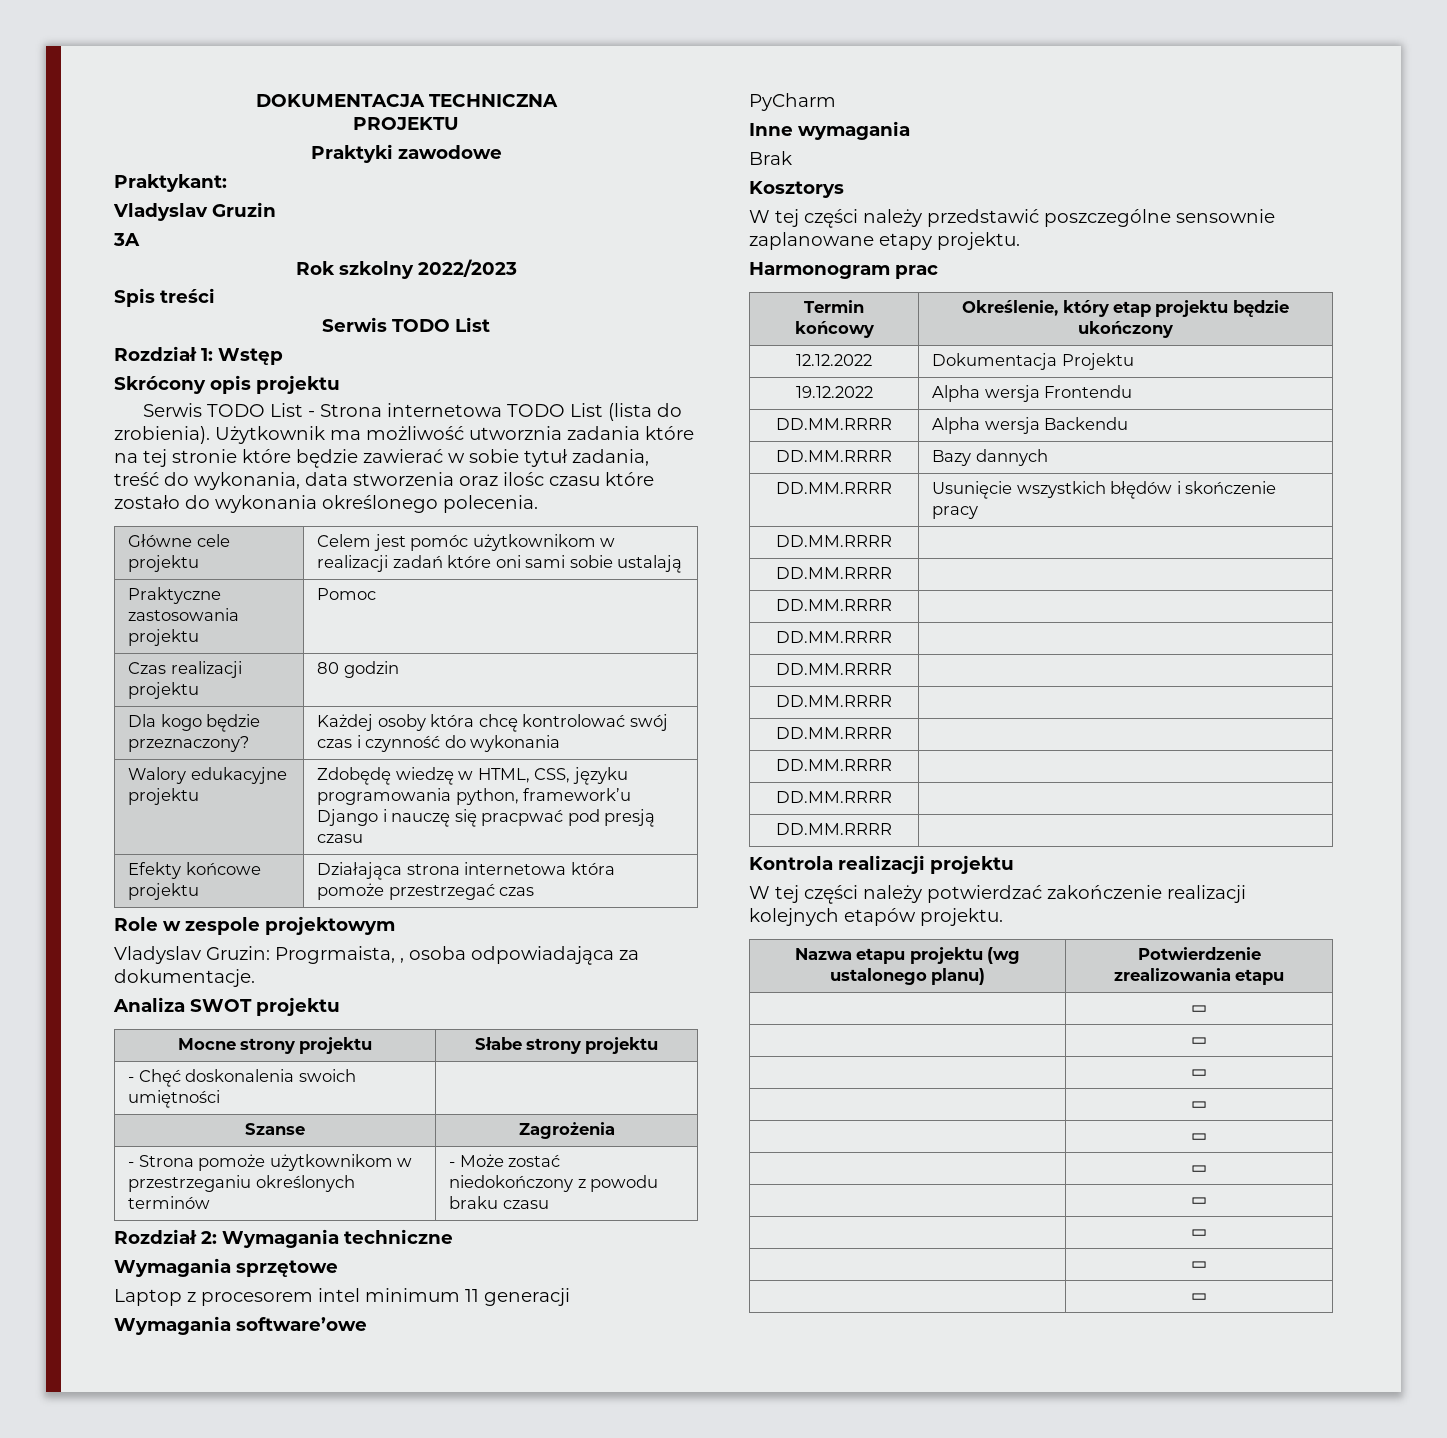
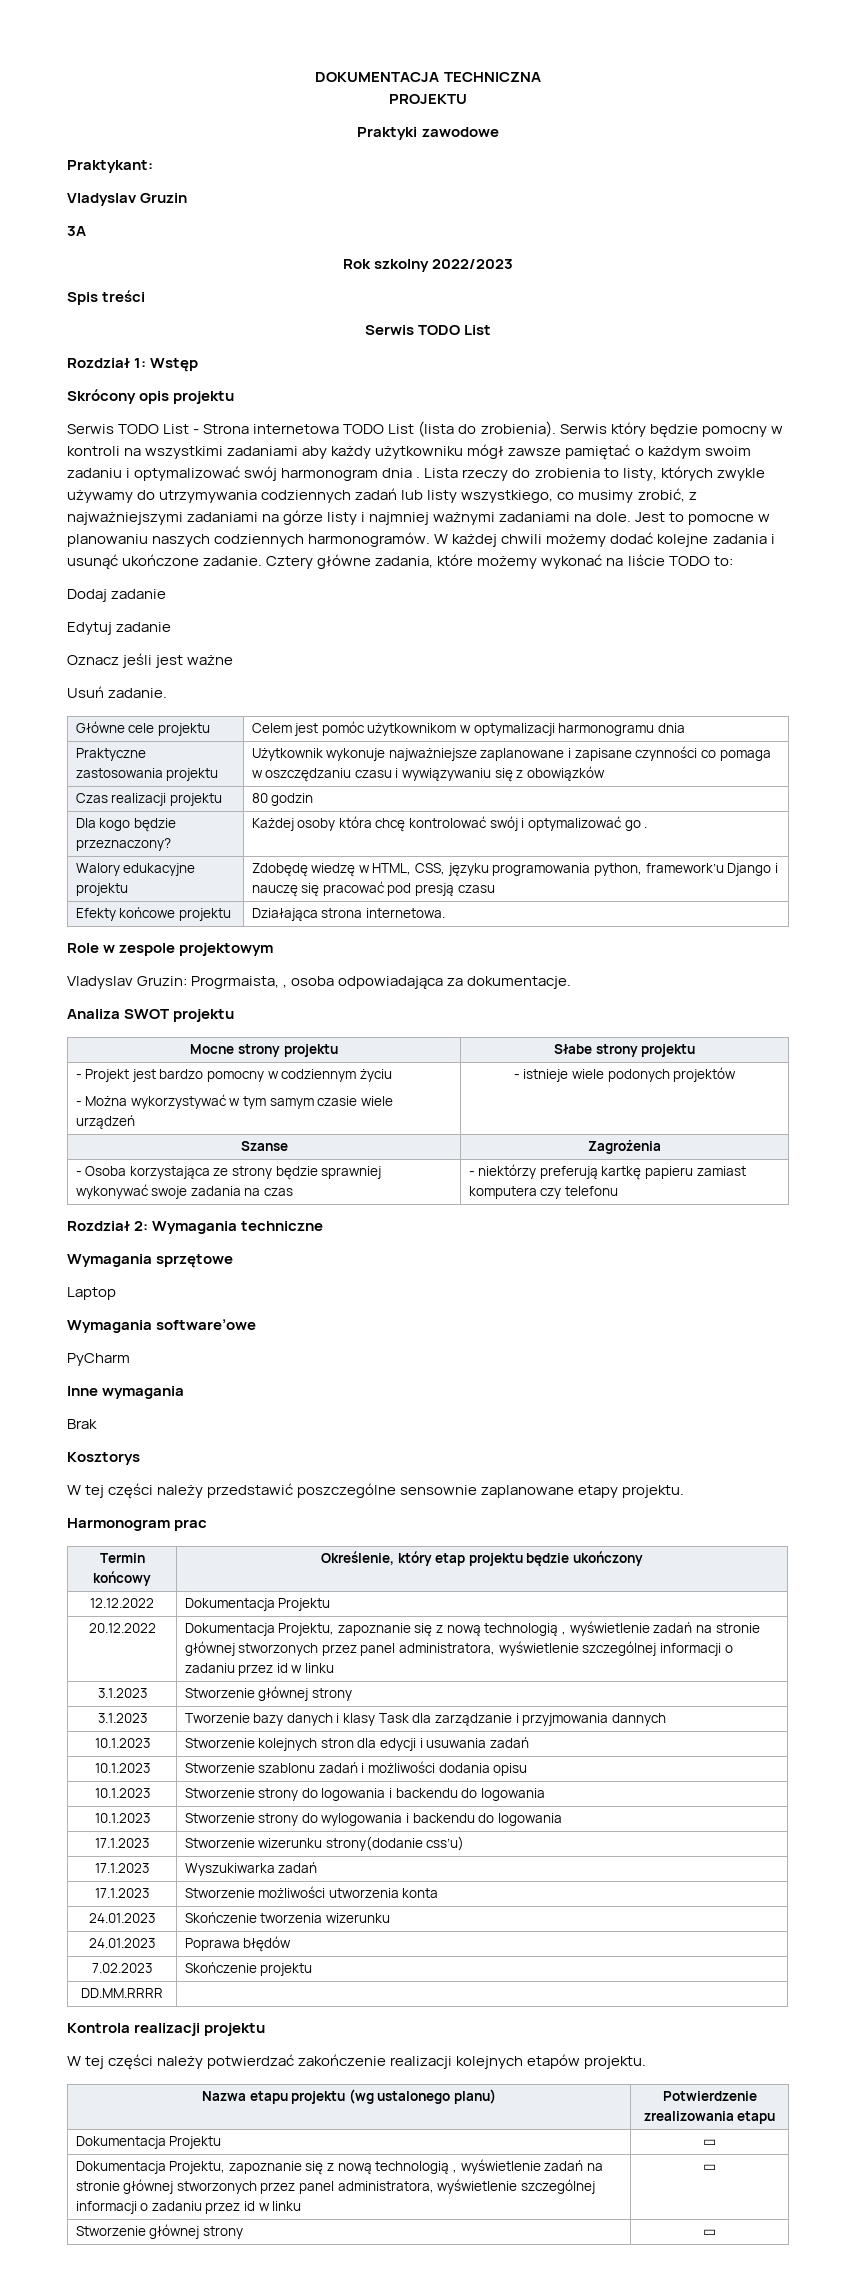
[215,426,694,444] [114,449,649,468] [114,472,654,490] [114,495,538,513] Użytkownik ma możliwość utworznia zadania które na tej stronie które będzie zawierać w sobie tytuł zadania, treść do wykonania, data stworzenia oraz ilośc czasu które zostało do wykonania określonego polecenia. -> [559,422,783,438] [67,444,751,460] [67,466,765,481] [67,488,697,503] [67,510,770,525] [67,532,775,547] [67,554,733,569] [67,589,167,602] [67,622,172,635] [67,653,234,668] [67,686,168,698] Serwis który będzie pomocny w kontroli na wszystkimi zadaniami aby każdy użytkowniku mógł zawsze pamiętać o każdym swoim zadaniu i optymalizować swój harmonogram dnia . Lista rzeczy do zrobienia to listy, których zwykle używamy do utrzymywania codziennych zadań lub listy wszystkiego, co musimy zrobić, z najważniejszymi zadaniami na górze listy i najmniej ważnymi zadaniami na dole. Jest to pomocne w planowaniu naszych codziennych harmonogramów. W każdej chwili możemy dodać kolejne zadania i usunąć ukończone zadanie. Cztery główne zadania, które możemy wykonać na liście TODO to: // Dodaj zadanie // Edytuj zadanie // Oznacz jeśli jest ważne // Usuń zadanie.
[317,555,683,573] [128,587,222,604] [128,608,240,621] [128,629,200,646] [317,588,377,600] realizacji zadań które oni sami sobie ustalają // Praktyczne zastosowania projektu | Pomoc -> [473,723,686,736] [75,748,146,761] [75,768,219,781] [251,746,771,761] [251,766,606,782] optymalizacji harmonogramu dnia // Praktyczne zastosowania projektu | Użytkownik wykonuje najważniejsze zaplanowane i zapisane czynności co pomaga w oszczędzaniu czasu i wywiązywaniu się z obowiązków
[317,735,561,752] czas i czynność do wykonania -> [521,816,648,831] i optymalizować go .
[481,809,564,826] pracpwać -> [322,881,385,896] pracować
[464,862,615,875] [317,883,535,900] internetowa która pomoże przestrzegać czas -> [365,908,445,918] internetowa.
[138,1069,356,1087] [128,1090,221,1108] [245,1123,305,1135] [518,1122,615,1139] [128,1154,413,1171] [128,1175,355,1192] [128,1196,211,1209] [449,1154,561,1167] [449,1175,659,1192] [449,1196,549,1209] Chęć doskonalenia swoich umiętności | // Szanse | Zagrożenia // - Strona pomoże użytkownikom w przestrzeganiu określonych terminów | - Może zostać niedokończony z powodu braku czasu -> [85,1069,393,1082] [75,1094,394,1109] [75,1115,135,1129] [513,1067,737,1082] [240,1141,288,1151] [588,1140,661,1154] [75,1166,382,1180] [75,1184,294,1199] [468,1164,746,1180] [468,1186,618,1199] Projekt jest bardzo pomocny w codziennym życiu // - Można wykorzystywać w tym samym czasie wiele urządzeń | - istnieje wiele podonych projektów // Szanse | Zagrożenia // - Osoba korzystająca ze strony będzie sprawniej wykonywać swoje zadania na czas | - niektórzy preferują kartkę papieru zamiast komputera czy telefonu
[187,1288,570,1306] z procesorem intel minimum 11 generacji -> (116, 1293) none
[795,386,873,398] [932,385,1133,402] [776,418,892,430] [932,417,1129,434] [776,450,892,462] [932,449,1048,466] [776,482,892,494] [932,481,1277,499] [932,506,979,519] [776,535,892,547] [776,567,892,579] [776,599,892,611] [776,631,892,643] [776,663,892,675] [776,695,892,707] [776,727,892,739] [776,759,892,771] [776,791,892,803] 19.12.2022 | Alpha wersja Frontendu // DD.MM.RRRR | Alpha wersja Backendu // DD.MM.RRRR | Bazy dannych // DD.MM.RRRR | Usunięcie wszystkich błędów i skończenie pracy // DD.MM.RRRR | // DD.MM.RRRR | // DD.MM.RRRR | // DD.MM.RRRR | // DD.MM.RRRR | // DD.MM.RRRR | // DD.MM.RRRR | // DD.MM.RRRR | // DD.MM.RRRR | -> [88,1623,156,1633] [184,1621,760,1637] [184,1641,733,1656] [184,1663,335,1676] [97,1688,147,1698] [184,1686,352,1701] [97,1713,147,1723] [184,1713,666,1726] [94,1738,150,1748] [184,1737,530,1751] [94,1763,150,1773] [184,1761,528,1776] [94,1788,150,1798] [184,1788,546,1801] [94,1813,150,1823] [184,1813,563,1826] [95,1838,149,1848] [184,1836,465,1851] [95,1863,149,1873] [184,1862,318,1876] [95,1888,149,1898] [184,1886,439,1898] [89,1913,155,1923] [184,1912,390,1923] [89,1938,155,1948] [184,1936,292,1952] [92,1963,152,1973] [184,1962,313,1976] 20.12.2022 | Dokumentacja Projektu, zapoznanie się z nową technologią , wyświetlenie zadań na stronie głównej stworzonych przez panel administratora, wyświetlenie szczególnej informacji o zadaniu przez id w linku // 3.1.2023 | Stworzenie głównej strony // 3.1.2023 | Tworzenie bazy danych i klasy Task dla zarządzanie i przyjmowania dannych // 10.1.2023 | Stworzenie kolejnych stron dla edycji i usuwania zadań // 10.1.2023 | Stworzenie szablonu zadań i możliwości dodania opisu // 10.1.2023 | Stworzenie strony do logowania i backendu do logowania // 10.1.2023 | Stworzenie strony do wylogowania i backendu do logowania // 17.1.2023 | Stworzenie wizerunku strony(dodanie css’u) // 17.1.2023 | Wyszukiwarka zadań // 17.1.2023 | Stworzenie możliwości utworzenia konta // 24.01.2023 | Skończenie tworzenia wizerunku // 24.01.2023 | Poprawa błędów // 7.02.2023 | Skończenie projektu
[1191,1005,1207,1013] [1191,1037,1207,1045] [1191,1069,1207,1077] [1191,1101,1207,1109] [1191,1133,1207,1141] [1191,1165,1207,1173] [1191,1197,1207,1205] [1191,1229,1207,1237] [1191,1261,1207,1269] | ▭ // | ▭ // | ▭ // | ▭ // | ▭ // | ▭ // | ▭ // | ▭ // | ▭ // -> [75,2136,222,2149] [703,2139,716,2146] [75,2159,603,2175] [75,2179,596,2194] [75,2201,302,2214] [703,2164,716,2171] [75,2224,243,2239] Dokumentacja Projektu | ▭ // Dokumentacja Projektu, zapoznanie się z nową technologią , wyświetlenie zadań na stronie głównej stworzonych przez panel administratora, wyświetlenie szczególnej informacji o zadaniu przez id w linku | ▭ // Stworzenie głównej strony

